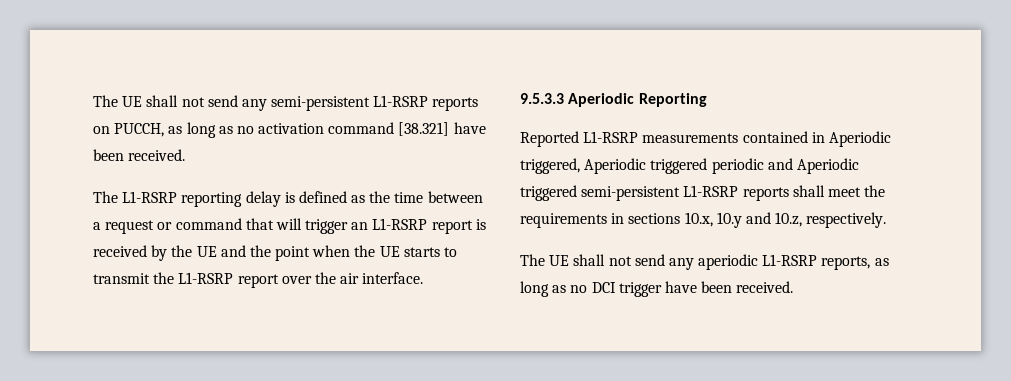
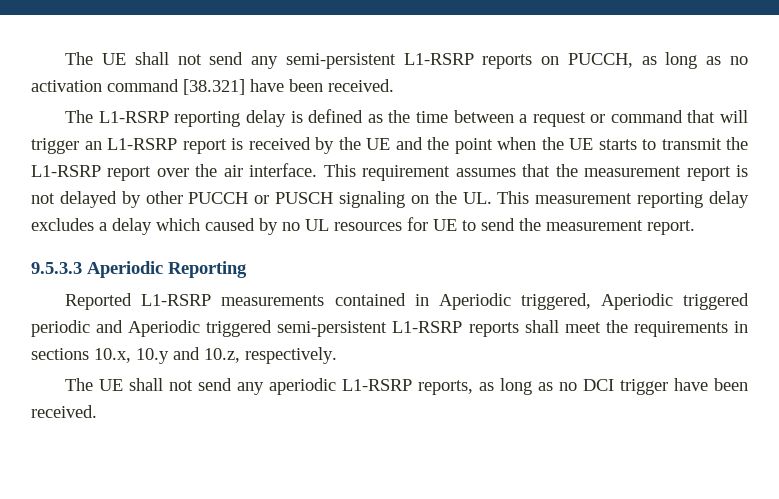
(424, 278) none -> [323,164,748,181] [31,191,749,208] [31,217,695,235] This requirement assumes that the measurement report is not delayed by other PUCCH or PUSCH signaling on the UL. This measurement reporting delay excludes a delay which caused by no UL resources for UE to send the measurement report.

